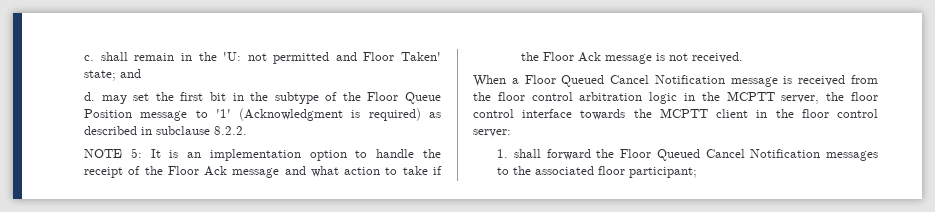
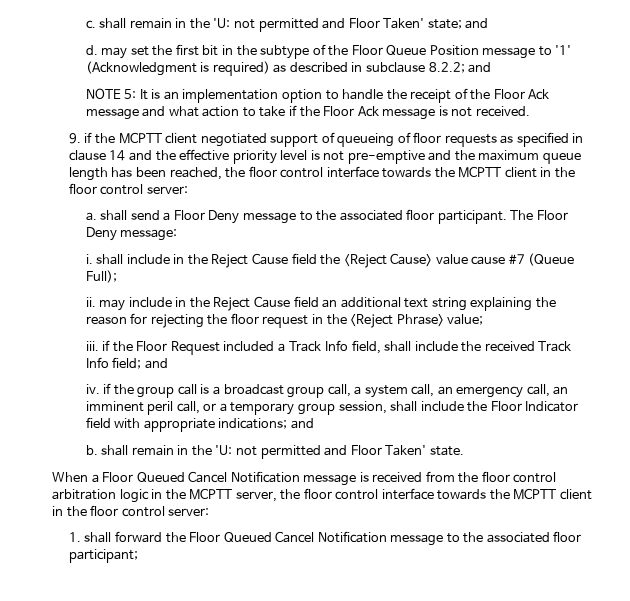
[214,126,248,135] 8.2.2. -> [428,62,492,73] 8.2.2; and
(744, 57) none -> [68,132,584,147] [68,149,581,164] [68,166,575,181] [68,183,188,195] [85,209,568,224] [85,227,178,241] [85,253,575,268] [85,270,117,283] [85,296,556,311] [85,313,484,328] [85,340,572,355] [85,357,168,369] [85,383,569,398] [85,401,579,415] [85,417,314,432] [85,445,464,459] // 9. if the MCPTT client negotiated support of queueing of floor requests as specified in clause 14 and the effective priority level is not pre-emptive and the maximum queue length has been reached, the floor control interface towards the MCPTT client in the floor control server: // a. shall send a Floor Deny message to the associated floor participant. The Floor Deny message: // i. shall include in the Reject Cause field the <Reject Cause> value cause #7 (Queue Full); // ii. may include in the Reject Cause field an additional text string explaining the reason for rejecting the floor request in the <Reject Phrase> value; // iii. if the Floor Request included a Track Info field, shall include the received Track Info field; and // iv. if the group call is a broadcast group call, a system call, an emergency call, an imminent peril call, or a temporary group session, shall include the Floor Indicator field with appropriate indications; and // b. shall remain in the 'U: not permitted and Floor Taken' state.
[826,151,878,161] messages -> [390,534,444,546] message

